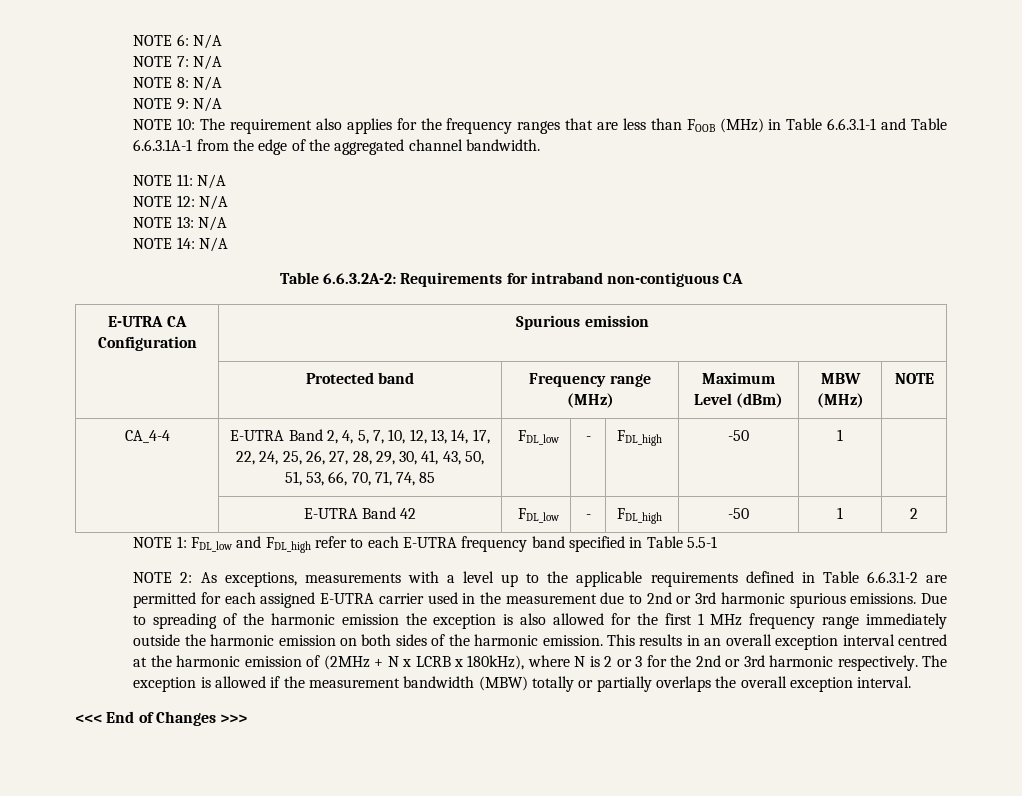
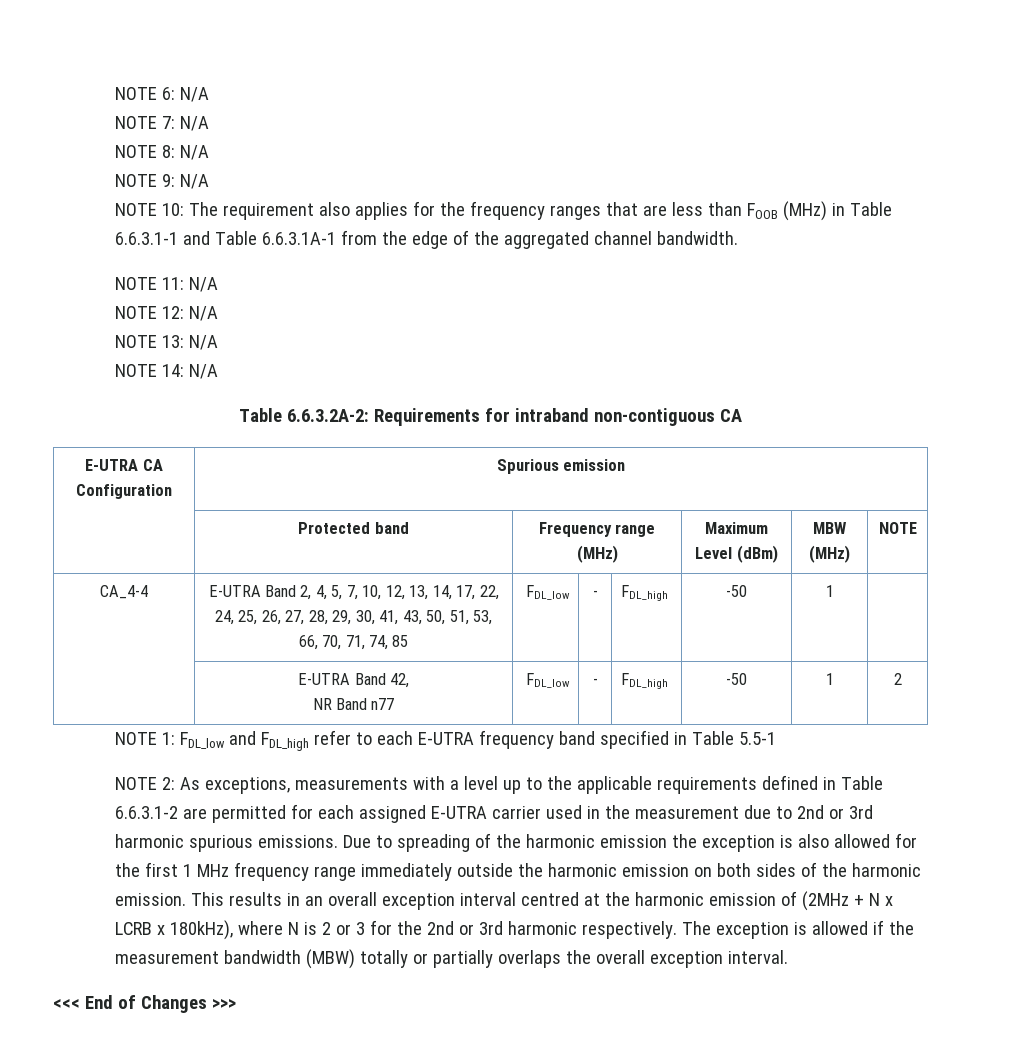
[400,508,417,519] 42 -> [389,673,409,688] [312,698,395,710] 42, // NR Band n77

